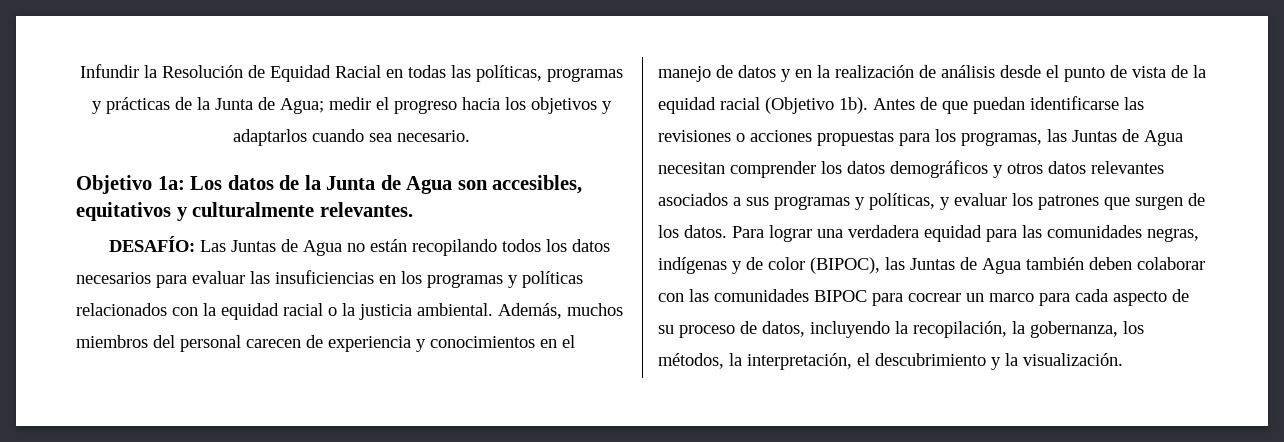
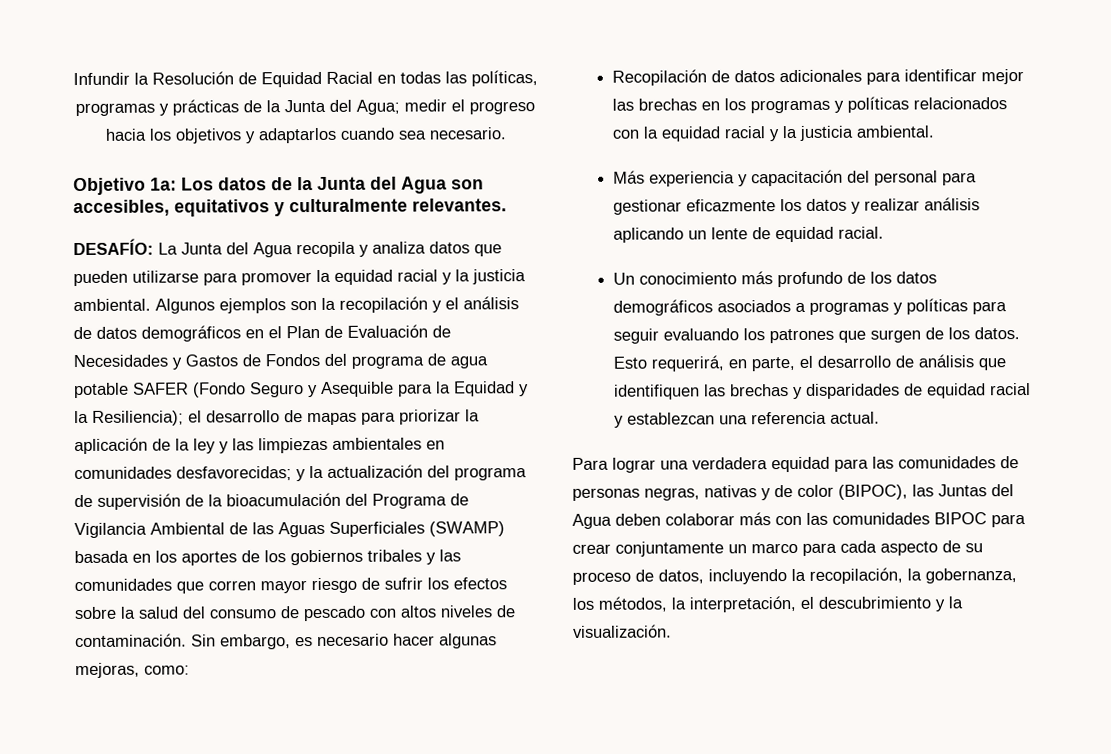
[257,97,275,110] de -> [329,99,352,112] del
[380,175,401,190] de -> [370,176,397,190] del
[200,239,611,256] [76,270,374,288] Las Juntas de Agua no están recopilando todos los datos necesarios para evaluar las insuficiencias -> [158,241,502,258] [73,269,526,287] [73,296,519,314] [73,324,451,342] [73,353,488,370] [74,381,529,399] [74,409,480,426] [74,437,445,455] [74,464,527,482] [74,492,469,510] [74,521,505,539] [74,549,461,566] [74,577,507,594] [74,605,516,622] [75,633,497,650] [75,662,190,679] [612,69,1025,86] [612,98,698,111] La Junta del Agua recopila y analiza datos que pueden utilizarse para promover la equidad racial y la justicia ambiental. Algunos ejemplos son la recopilación y el análisis de datos demográficos en el Plan de Evaluación de Necesidades y Gastos de Fondos del programa de agua potable SAFER (Fondo Seguro y Asequible para la Equidad y la Resiliencia); el desarrollo de mapas para priorizar la aplicación de la ley y las limpiezas ambientales en comunidades desfavorecidas; y la actualización del programa de supervisión de la bioacumulación del Programa de Vigilancia Ambiental de las Aguas Superficiales (SWAMP) basada en los aportes de los gobiernos tribales y las comunidades que corren mayor riesgo de sufrir los efectos sobre la salud del consumo de pescado con altos niveles de contaminación. Sin embargo, es necesario hacer algunas mejoras, como: // Recopilación de datos adicionales para identificar mejor las brechas
[328,303,623,320] [76,335,575,352] [658,65,1206,82] [658,96,1144,114] [658,129,1183,146] [658,160,1164,178] o la justicia ambiental. Además, muchos miembros del personal carecen de experiencia y conocimientos en el manejo de datos y en la realización de análisis desde el punto de vista de la equidad racial (Objetivo 1b). Antes de que puedan identificarse las revisiones o acciones propuestas para los programas, las Juntas de Agua necesitan comprender los datos demográficos y otros datos relevantes -> [769,125,935,142] [613,169,978,187] [613,197,981,215] [613,226,885,243] [613,271,938,288] [613,299,714,316] y la justicia ambiental. // Más experiencia y capacitación del personal para gestionar eficazmente los datos y realizar análisis aplicando un lente de equidad racial. // Un conocimiento más profundo de los datos demográficos
[746,193,1007,210] sus programas y políticas, y evaluar -> [809,298,1008,315] [613,328,740,344] programas y políticas para seguir evaluando
(727, 231) none -> [613,354,1007,372] [614,383,1032,400] [614,411,881,428] Esto requerirá, en parte, el desarrollo de análisis que identifiquen las brechas y disparidades de equidad racial y establezcan una referencia actual. //
[1147,228,1199,242] [658,257,727,274] negras, indígenas -> [1000,456,1019,469] [572,485,757,501] de personas negras, nativas
[960,257,1084,274] de Agua también -> [991,484,1014,497] [572,513,612,529] del Agua
(1205, 263) none -> [739,512,771,526] más
[908,293,961,302] cocrear -> [572,541,724,557] crear conjuntamente

